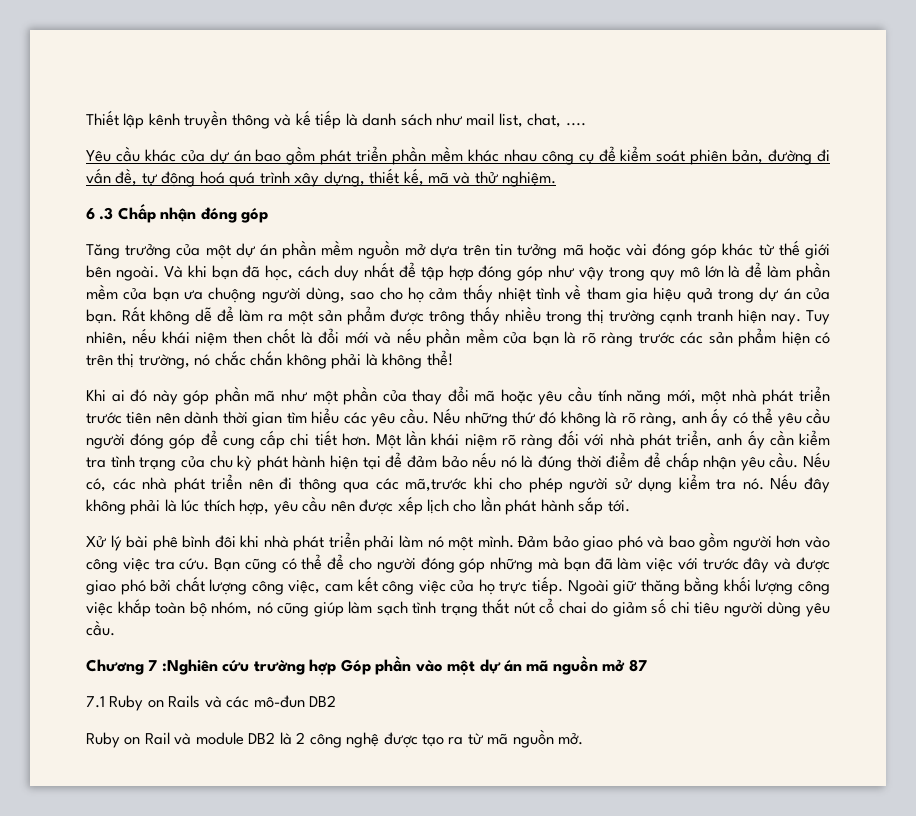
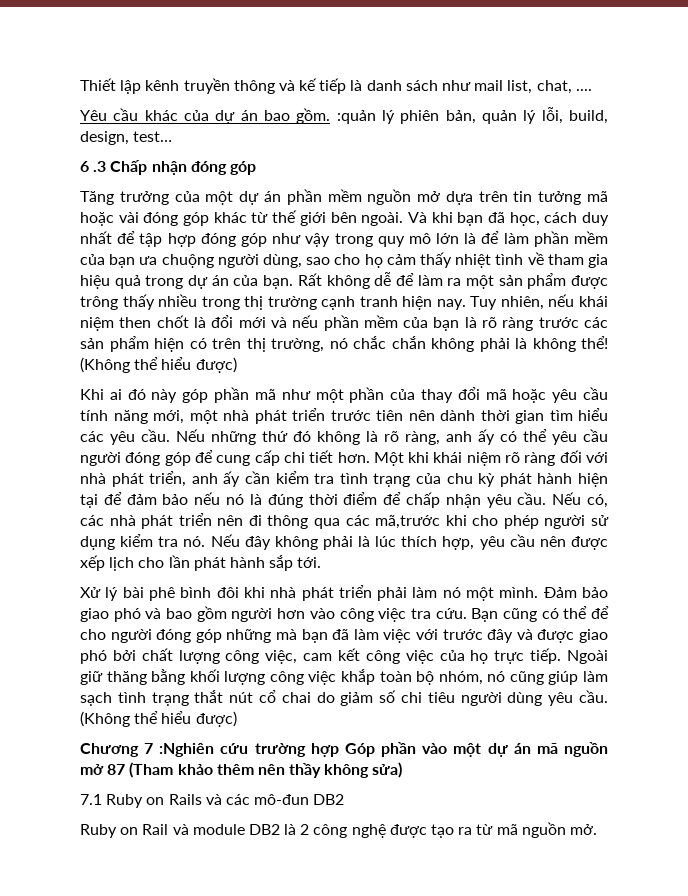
[286,146,830,165] [86,168,557,187] gồm phát triển phần mềm khác nhau công cụ để kiểm soát phiên bản, đường đi vấn đề, tự động hoá quá trình xây dựng, thiết kế, mã và thử nghiệm. -> [296,107,608,124] [80,131,173,145] gồm. :quản lý phiên bản, quản lý lỗi, build, design, test…
(453, 358) none -> [80,357,237,373] (Không thể hiểu được)
[406,430,427,446] lần -> [408,452,430,463] khi
(115, 628) none -> [80,711,237,727] (Không thể hiểu được)
(647, 665) none -> [129,762,403,778] (Tham khảo thêm nên thầy không sửa)

